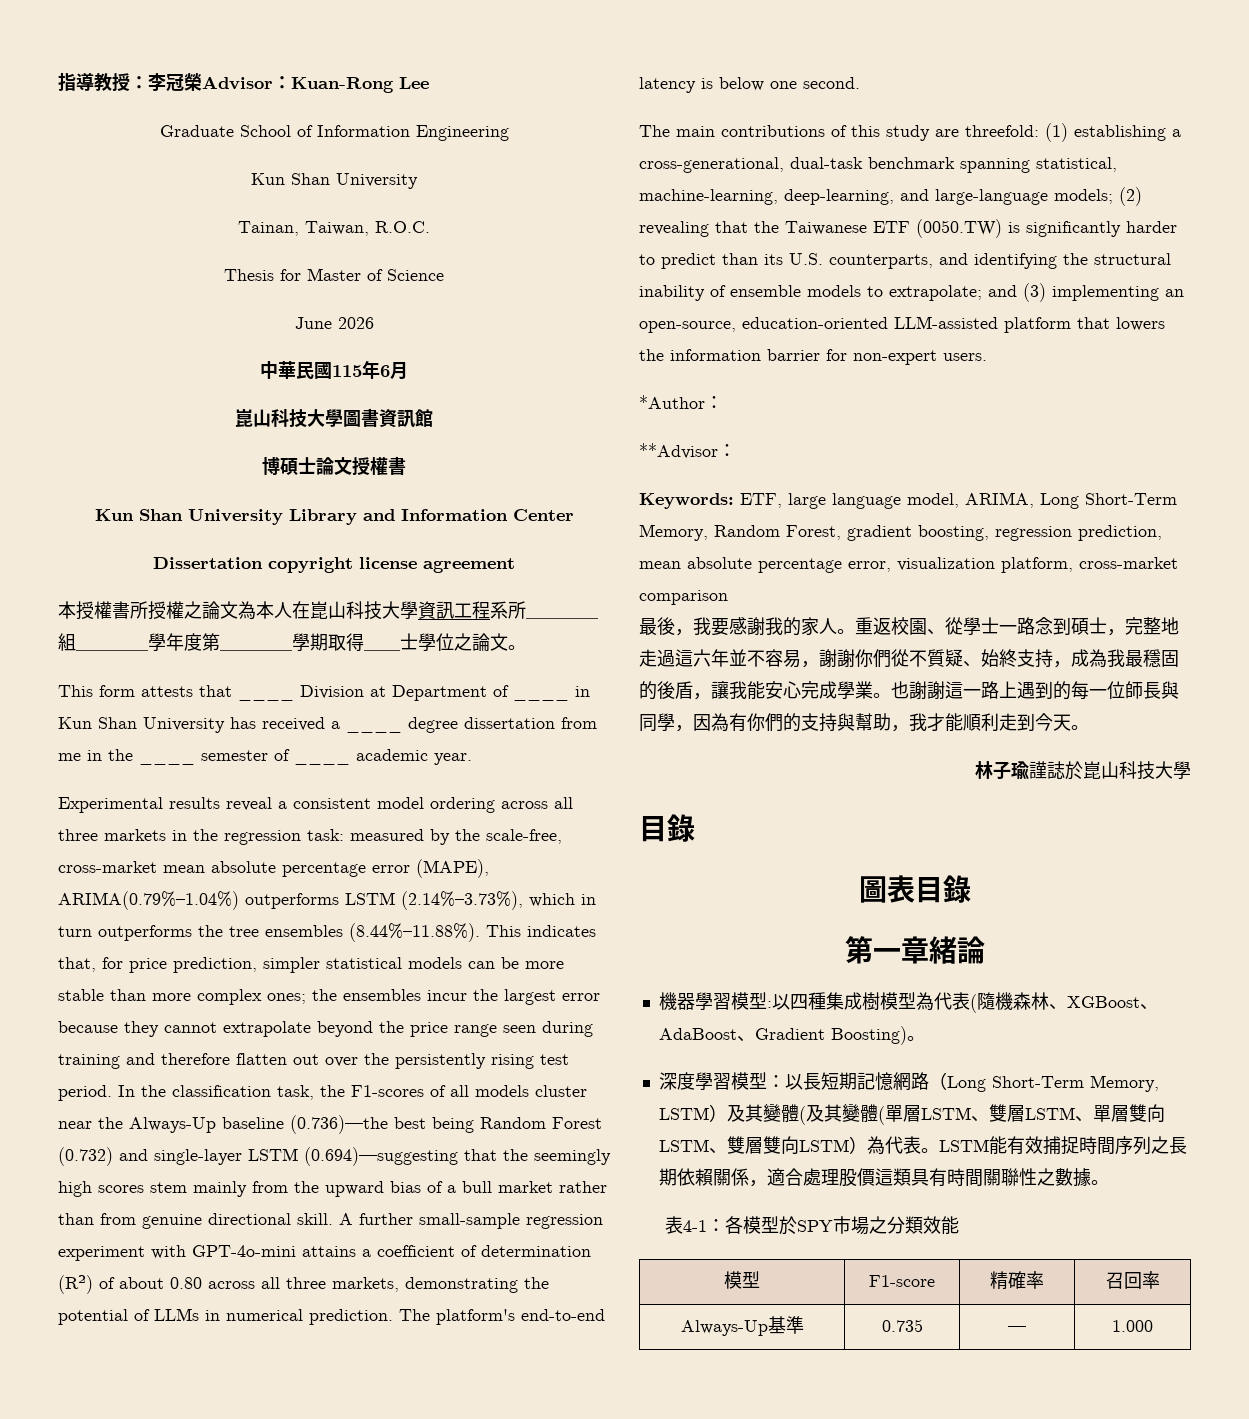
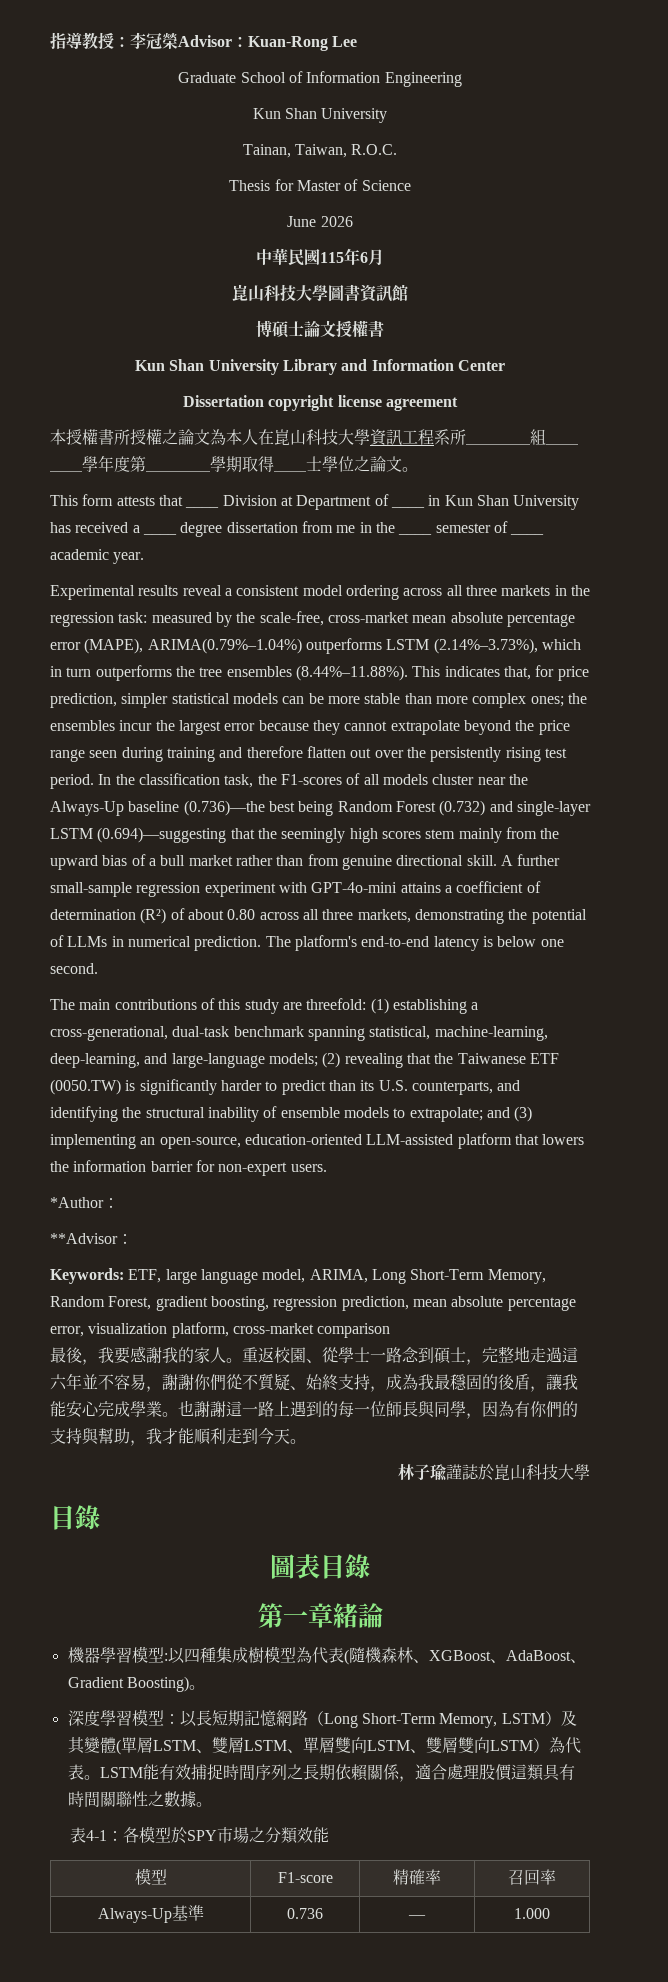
[805,1103,885,1125] 及其變體( -> (121, 1747) none
[881,1319,923,1332] 0.735 -> [287,1908,323,1919] 0.736

